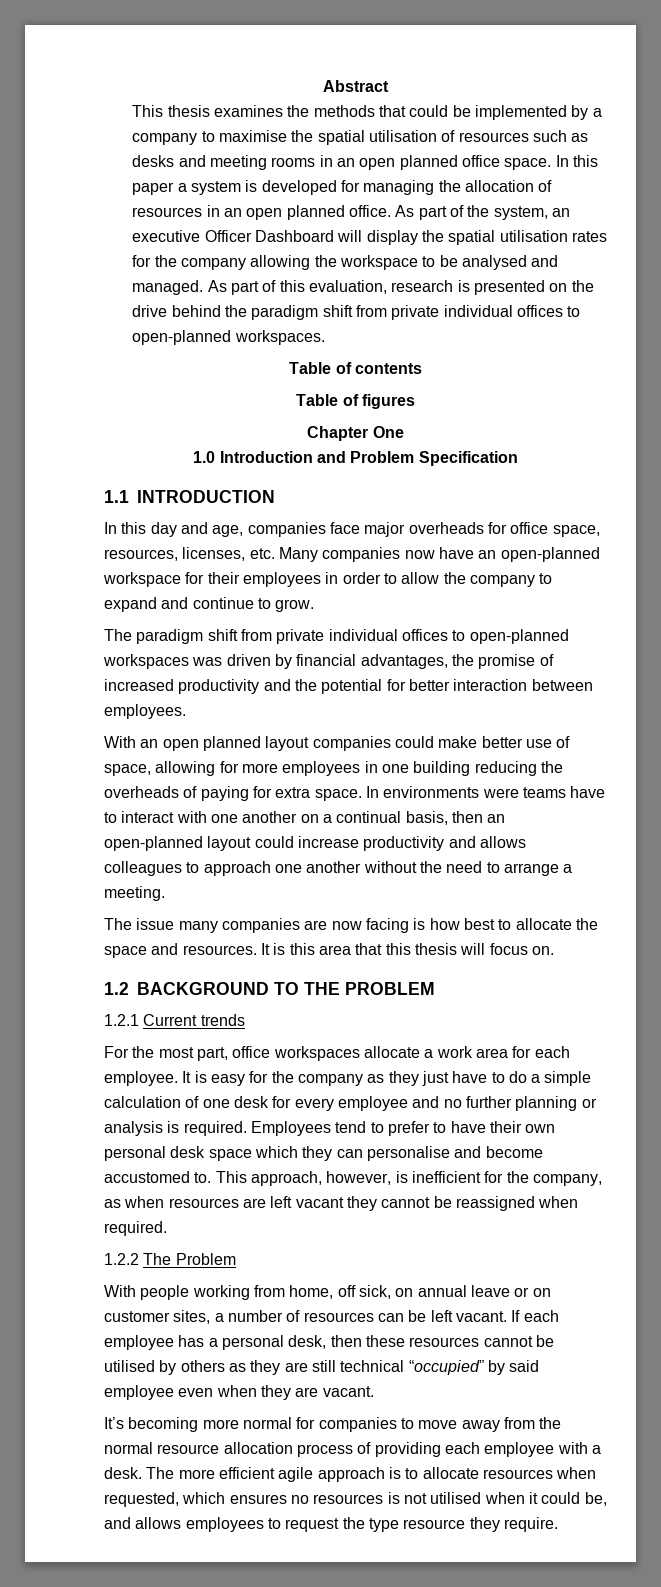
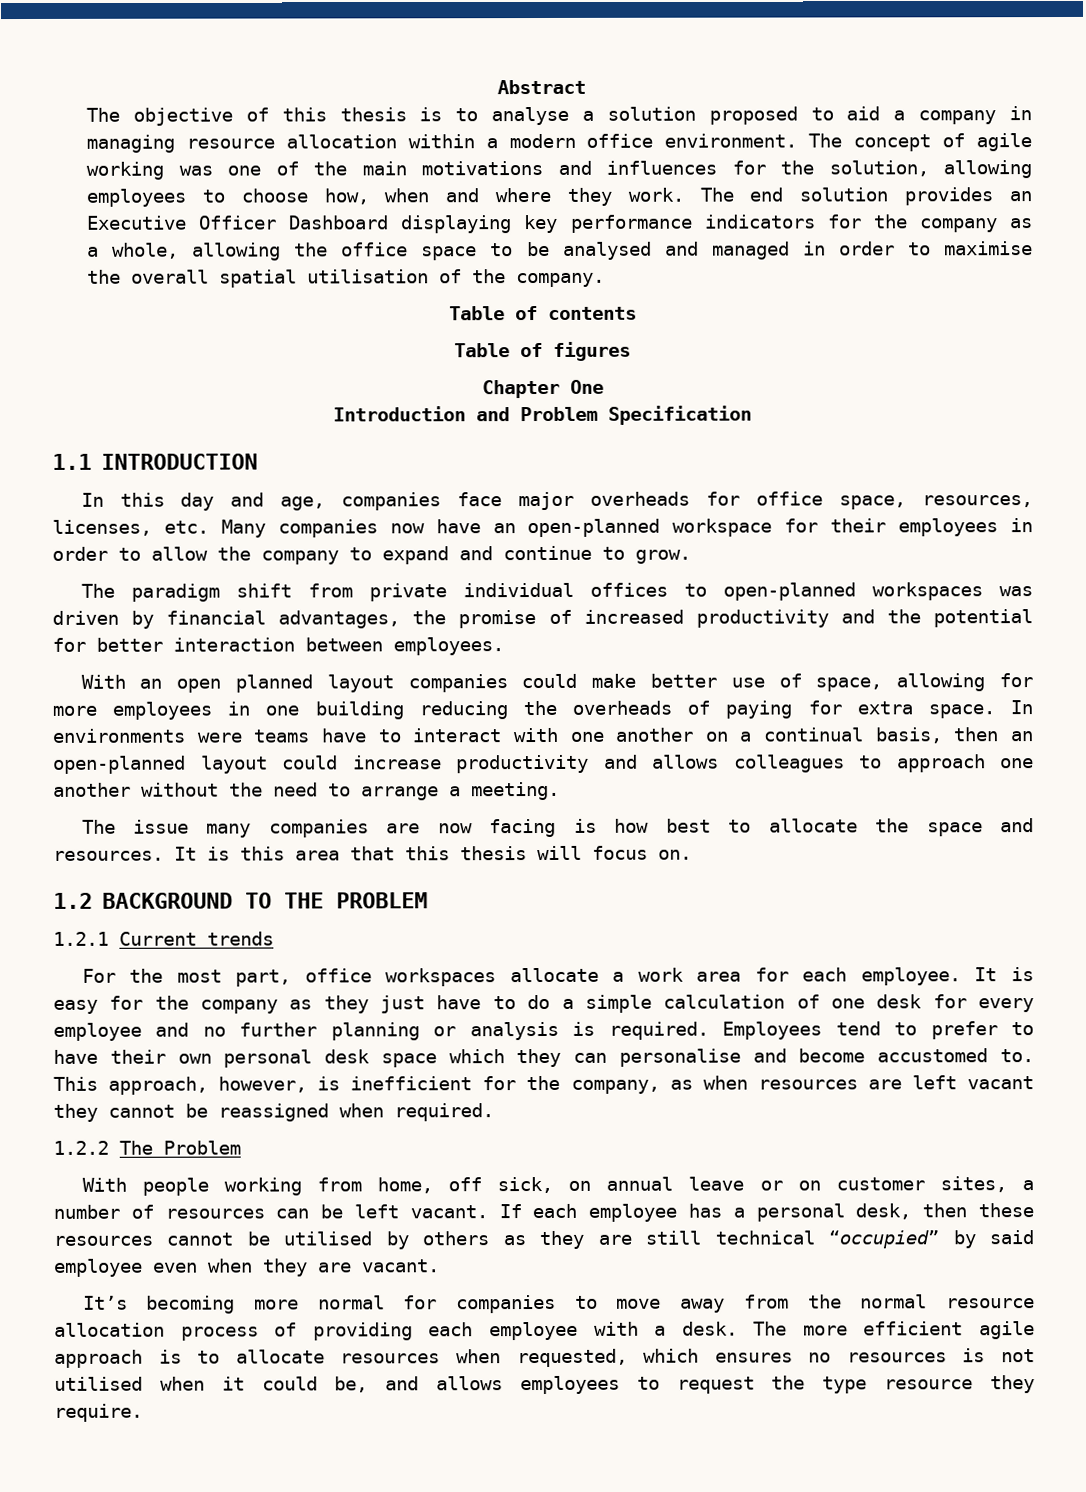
[132,105,602,120] [132,130,589,145] [132,155,598,170] [132,180,553,195] [132,205,570,220] [132,230,607,245] [132,255,559,270] [132,280,594,295] [132,305,581,320] [132,330,325,345] This thesis examines the methods that could be implemented by a company to maximise the spatial utilisation of resources such as desks and meeting rooms in an open planned office space. In this paper a system is developed for managing the allocation of resources in an open planned office. As part of the system, an executive Officer Dashboard will display the spatial utilisation rates for the company allowing the workspace to be analysed and managed. As part of this evaluation, research is presented on the drive behind the paradigm shift from private individual offices to open-planned workspaces. -> [86,106,1033,126] [86,133,1032,153] [86,160,1033,180] [86,187,1032,207] [86,214,1033,234] [87,241,1033,261] [87,269,606,288] The objective of this thesis is to analyse a solution proposed to aid a company in managing resource allocation within a modern office environment. The concept of agile working was one of the main motivations and influences for the solution, allowing employees to choose how, when and where they work. The end solution provides an Executive Officer Dashboard displaying key performance indicators for the company as a whole, allowing the office space to be analysed and managed in order to maximise the overall spatial utilisation of the company.
[193,451,216,463] 1.0 -> (604, 386) none

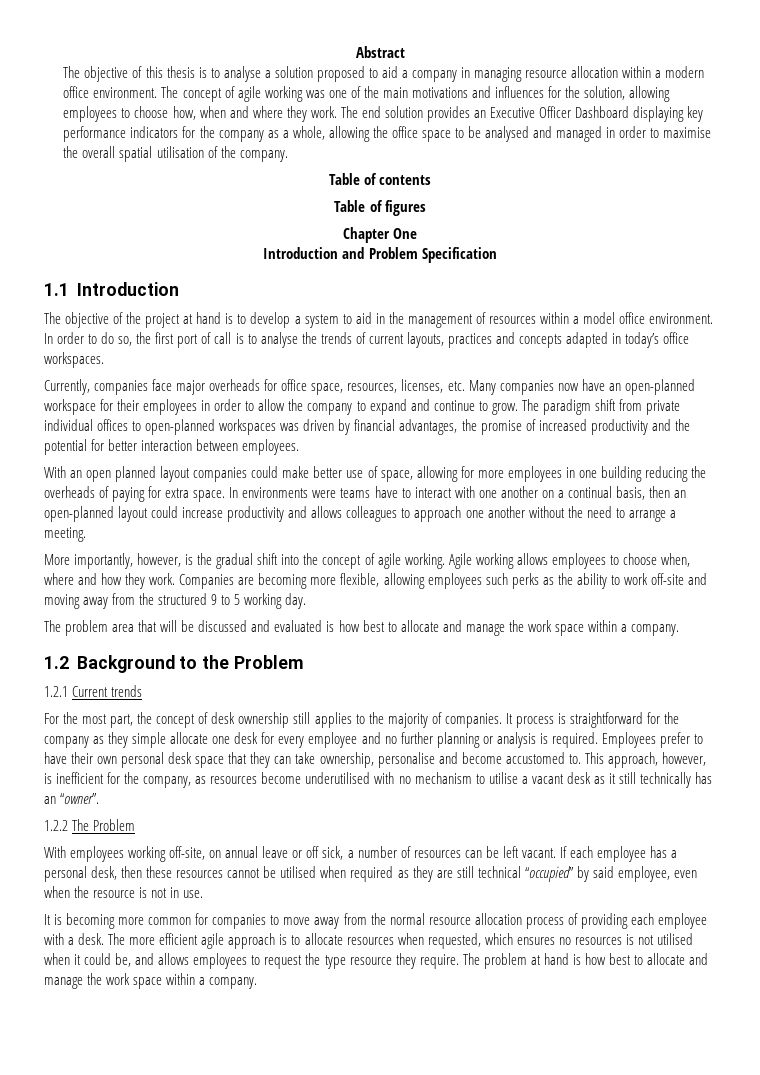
[100,453,258,470] [80,492,326,511] INTRODUCTION // In this day and age, -> [76,282,179,296] [44,312,714,328] [44,332,690,348] [44,352,104,368] [44,379,90,395] Introduction // The objective of the project at hand is to develop a system to aid in the management of resources within a model office environment. In order to do so, the first port of call is to analyse the trends of current layouts, practices and concepts adapted in today’s office workspaces. // Currently,
(691, 556) // -> (518, 409) none
[81,818,1035,838] [53,845,692,861] [53,892,428,909] The issue many companies are now facing is how best to allocate the space and resources. It is this area that this thesis will focus on. // 1.2 BACKGROUND TO THE PROBLEM -> [44,553,690,569] [44,573,707,589] [44,593,307,609] [44,620,680,636] [44,655,303,673] More importantly, however, is the gradual shift into the concept of agile working. Agile working allows employees to choose when, where and how they work. Companies are becoming more flexible, allowing employees such perks as the ability to work off-site and moving away from the structured 9 to 5 working day. // The problem area that will be discussed and evaluated is how best to allocate and manage the work space within a company. // 1.2 Background to the Problem
[304,967,1035,987] [53,999,98,1014] office workspaces allocate a work area for each employee. It is easy -> [137,712,643,728] the concept of desk ownership still applies to the majority of companies. It process is straightforward
[380,994,820,1014] just have to do a simple calculation of -> [132,732,209,748] simple allocate
[835,1021,918,1036] tend to -> (656, 740) none
[448,1049,505,1064] which -> [228,752,248,764] that
(608, 1057) none -> [295,752,374,768] take ownership,
[702,1075,1034,1090] [53,1103,494,1122] [53,1140,241,1155] [81,1176,554,1196] when resources are left vacant they cannot be reassigned when required. // 1.2.2 The Problem // With people working from home, off sick, -> [210,772,713,788] [44,793,100,804] [44,819,136,831] [44,846,206,862] resources become underutilised with no mechanism to utilise a vacant desk as it still technically has an “owner”. // 1.2.2 The Problem // With employees working off-site,
[797,1176,1007,1193] on customer sites, -> [306,846,344,860] off sick,
[385,1231,490,1250] by others -> [320,866,394,882] when required
[53,1258,143,1277] employee -> [617,866,670,882] employee,
[262,1258,440,1277] [82,1295,385,1314] they are vacant. // It’s becoming more normal -> [74,886,204,898] [44,913,192,929] the resource is not in use. // It is becoming more common
(143, 1412) none -> [462,953,709,969] [44,973,258,989] The problem at hand is how best to allocate and manage the work space within a company.

